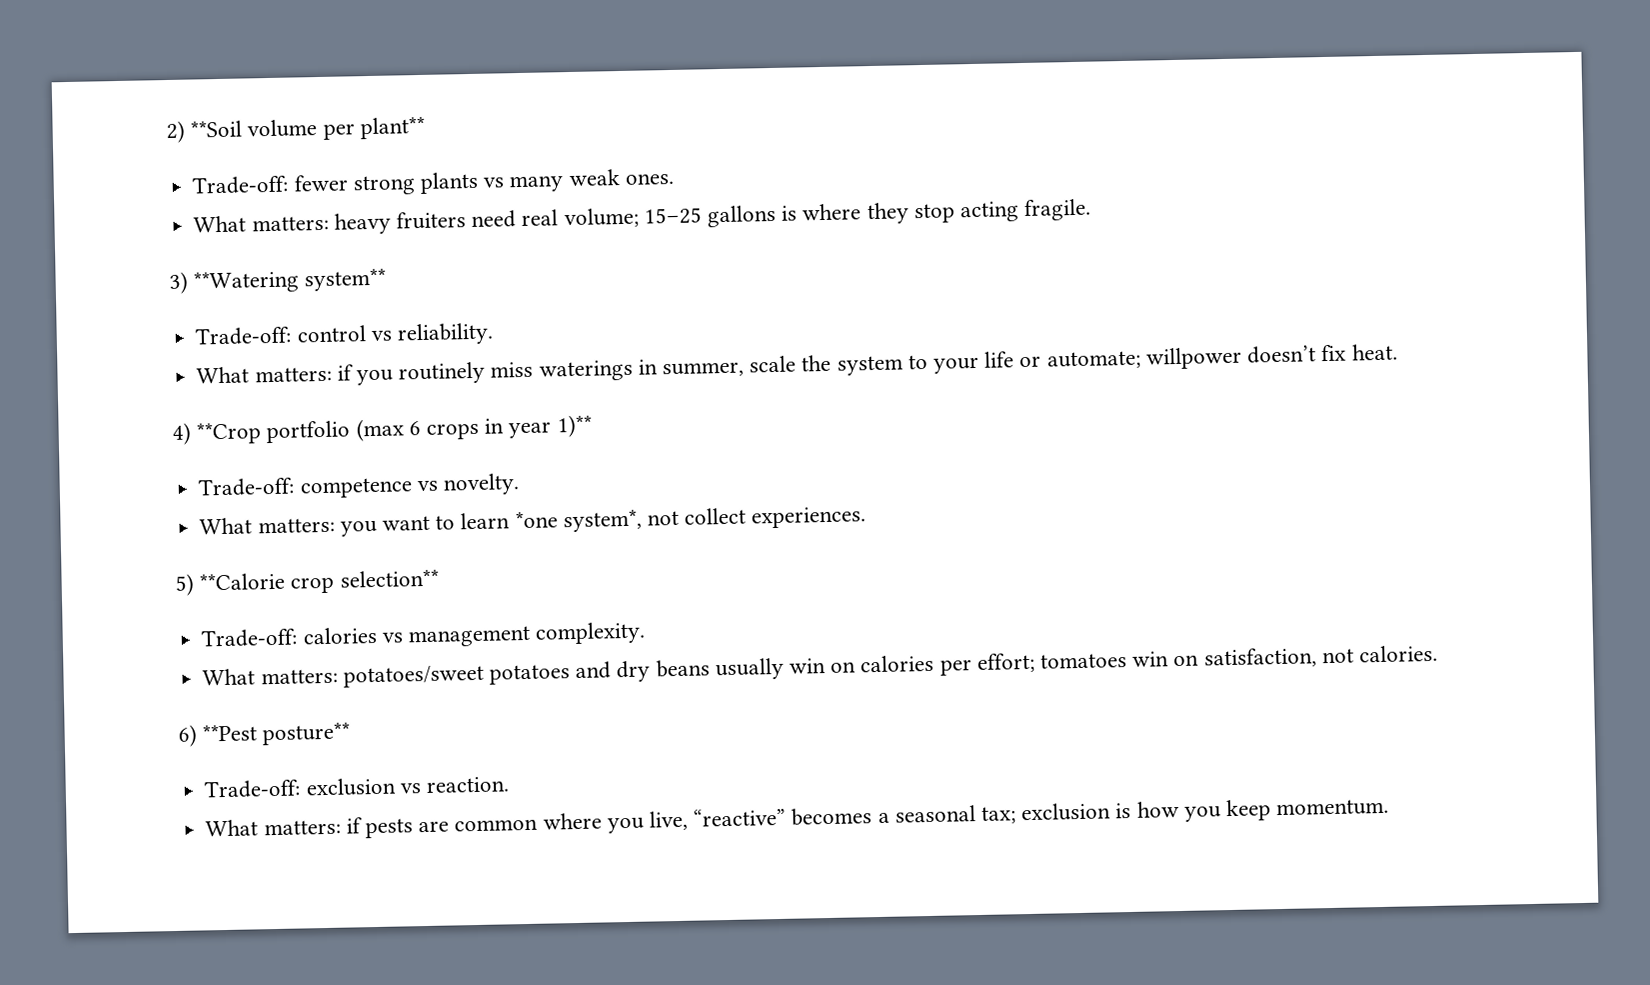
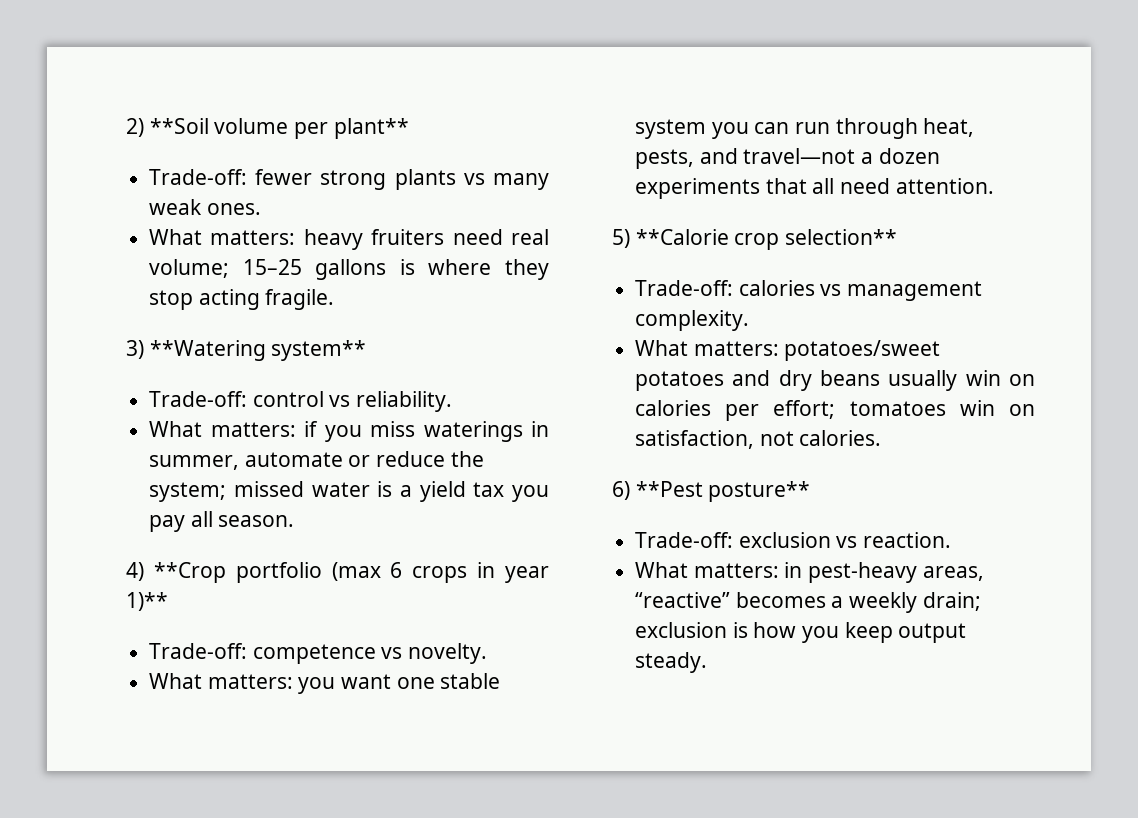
[398,361,486,385] routinely -> (362, 433) none
[749,343,1398,376] scale the system to your life or automate; willpower doesn’t fix heat. -> [244,451,484,467] [149,481,549,502] [149,511,295,532] automate or reduce the system; missed water is a yield tax you pay all season.
[435,506,867,533] to learn *one system*, not collect experiences. -> [396,673,501,689] [635,118,975,139] [635,148,940,169] [635,178,994,199] one stable system you can run through heat, pests, and travel—not a dozen experiments that all need attention.
[345,810,688,839] if pests are common where you live, -> [784,562,984,583] in pest-heavy areas,
[894,805,1017,824] seasonal tax; -> [849,592,981,613] weekly drain;
[1276,798,1390,817] momentum. -> [898,623,967,643] [635,652,708,673] output steady.

